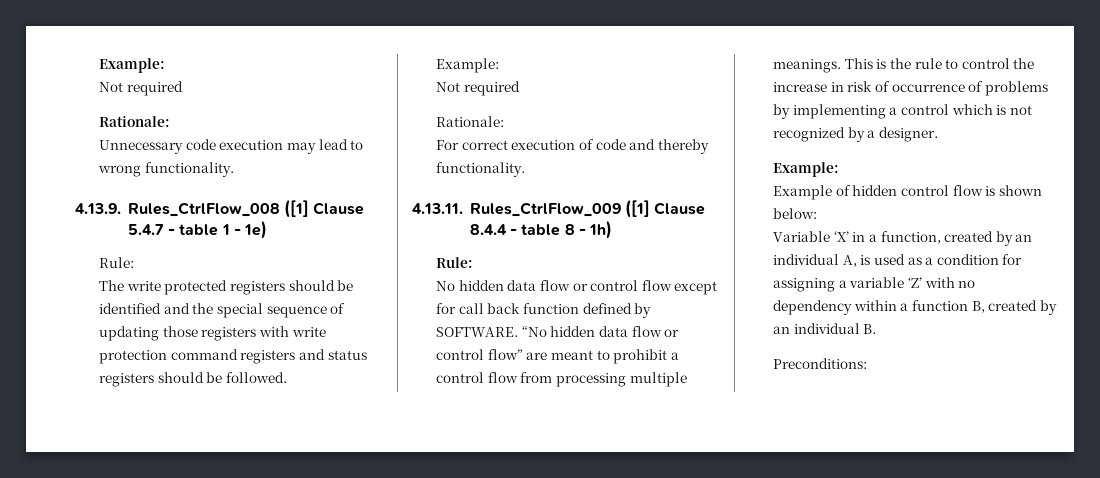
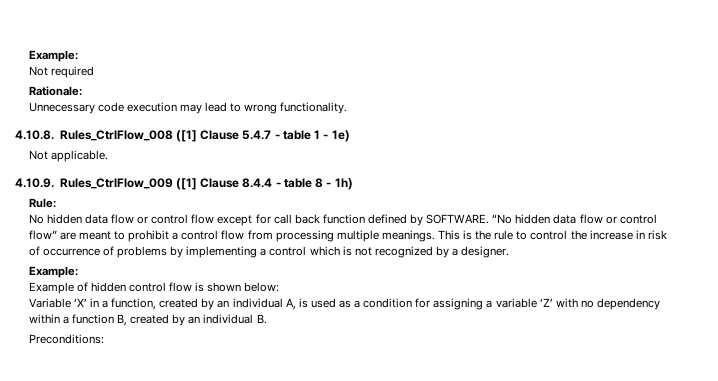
[75,203,121,214] 4.13.9. -> [15,130,54,140] 4.10.8.
[98,257,134,268] [98,280,354,295] [98,303,346,318] [98,326,326,341] [98,349,367,364] [98,372,287,387] [435,58,499,73] [435,81,520,96] [435,116,504,127] [435,139,709,154] [435,162,525,177] [412,203,463,214] Rule: // The write protected registers should be identified and the special sequence of updating those registers with write protection command registers and status registers should be followed. // Example: // Not required // Rationale: // For correct execution of code and thereby functionality. // 4.13.11. -> [28,150,108,162] [15,178,54,188] Not applicable. // 4.10.9.

